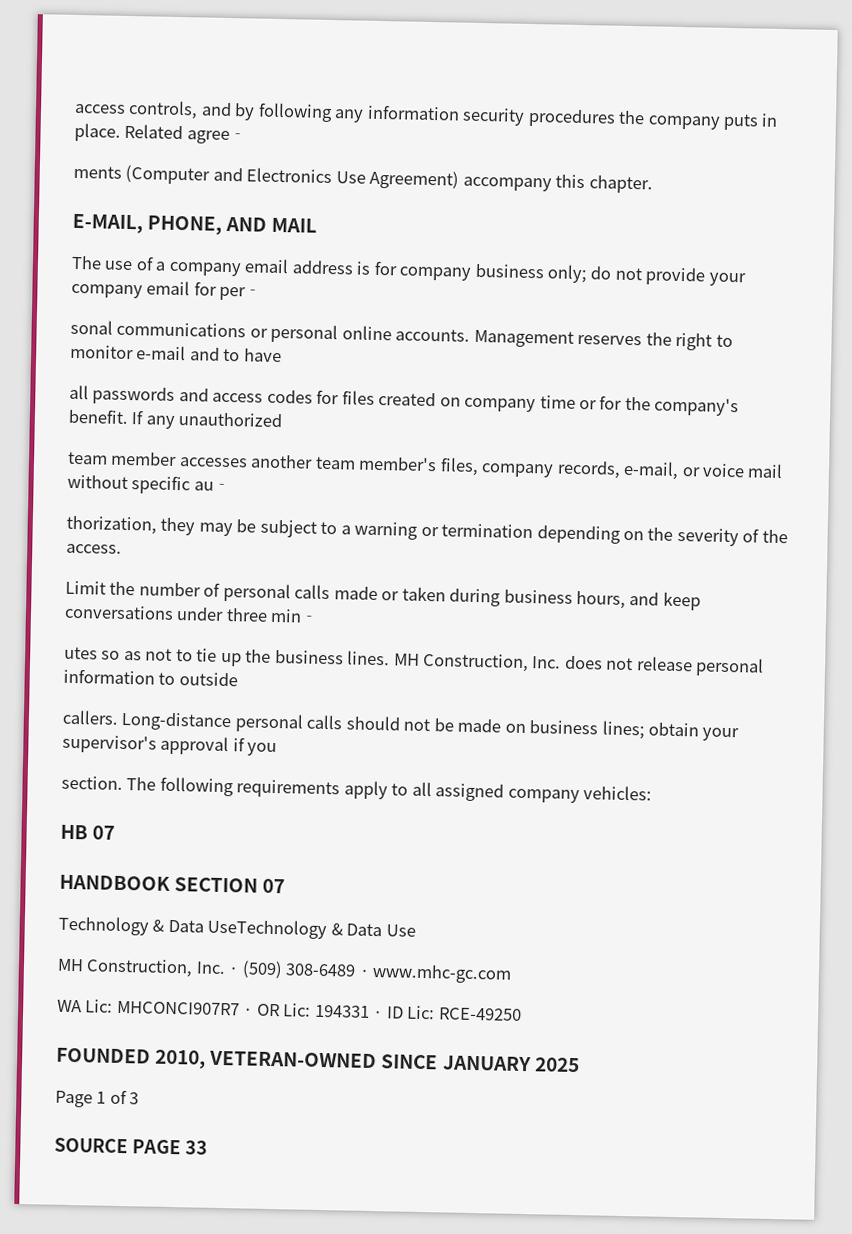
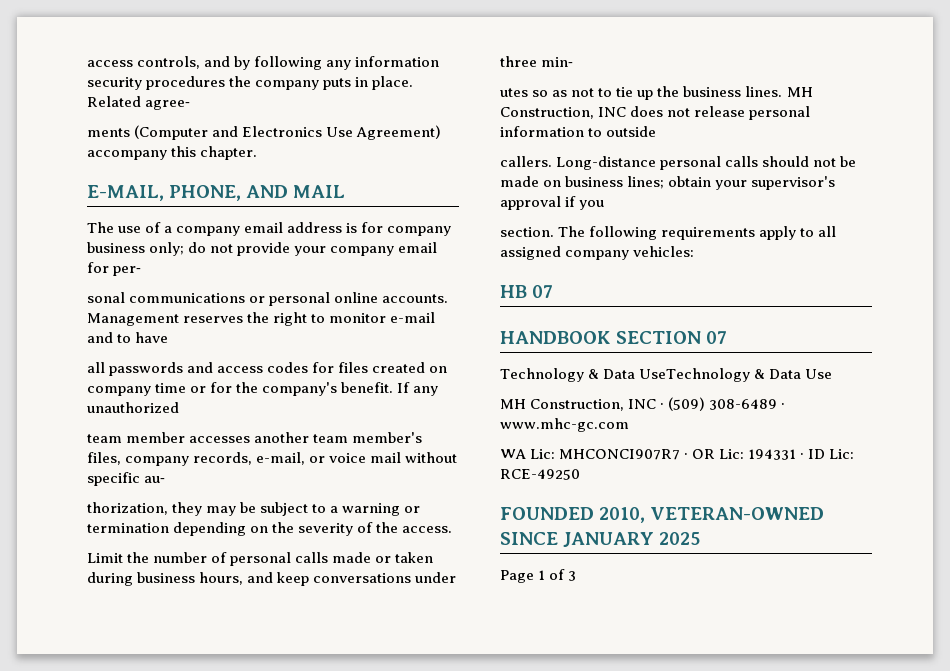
[532,656,562,669] Inc. -> [598,107,627,117] INC
[195,961,226,975] Inc. -> [628,399,657,409] INC
[54,1137,208,1155] // SOURCE PAGE 33 -> (577, 576) none

